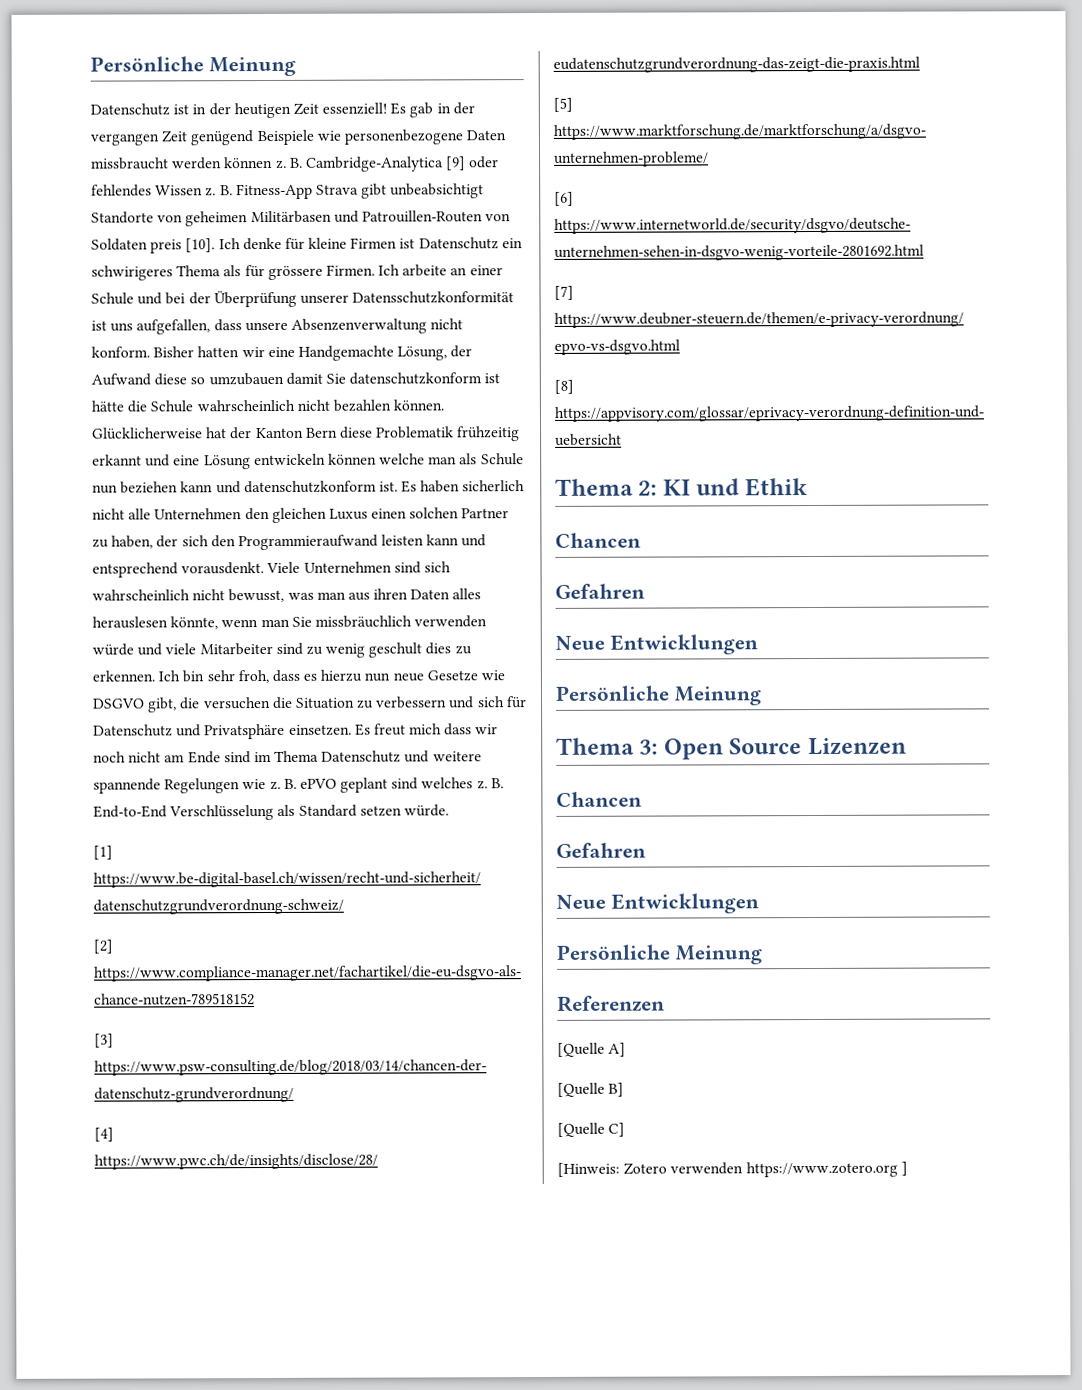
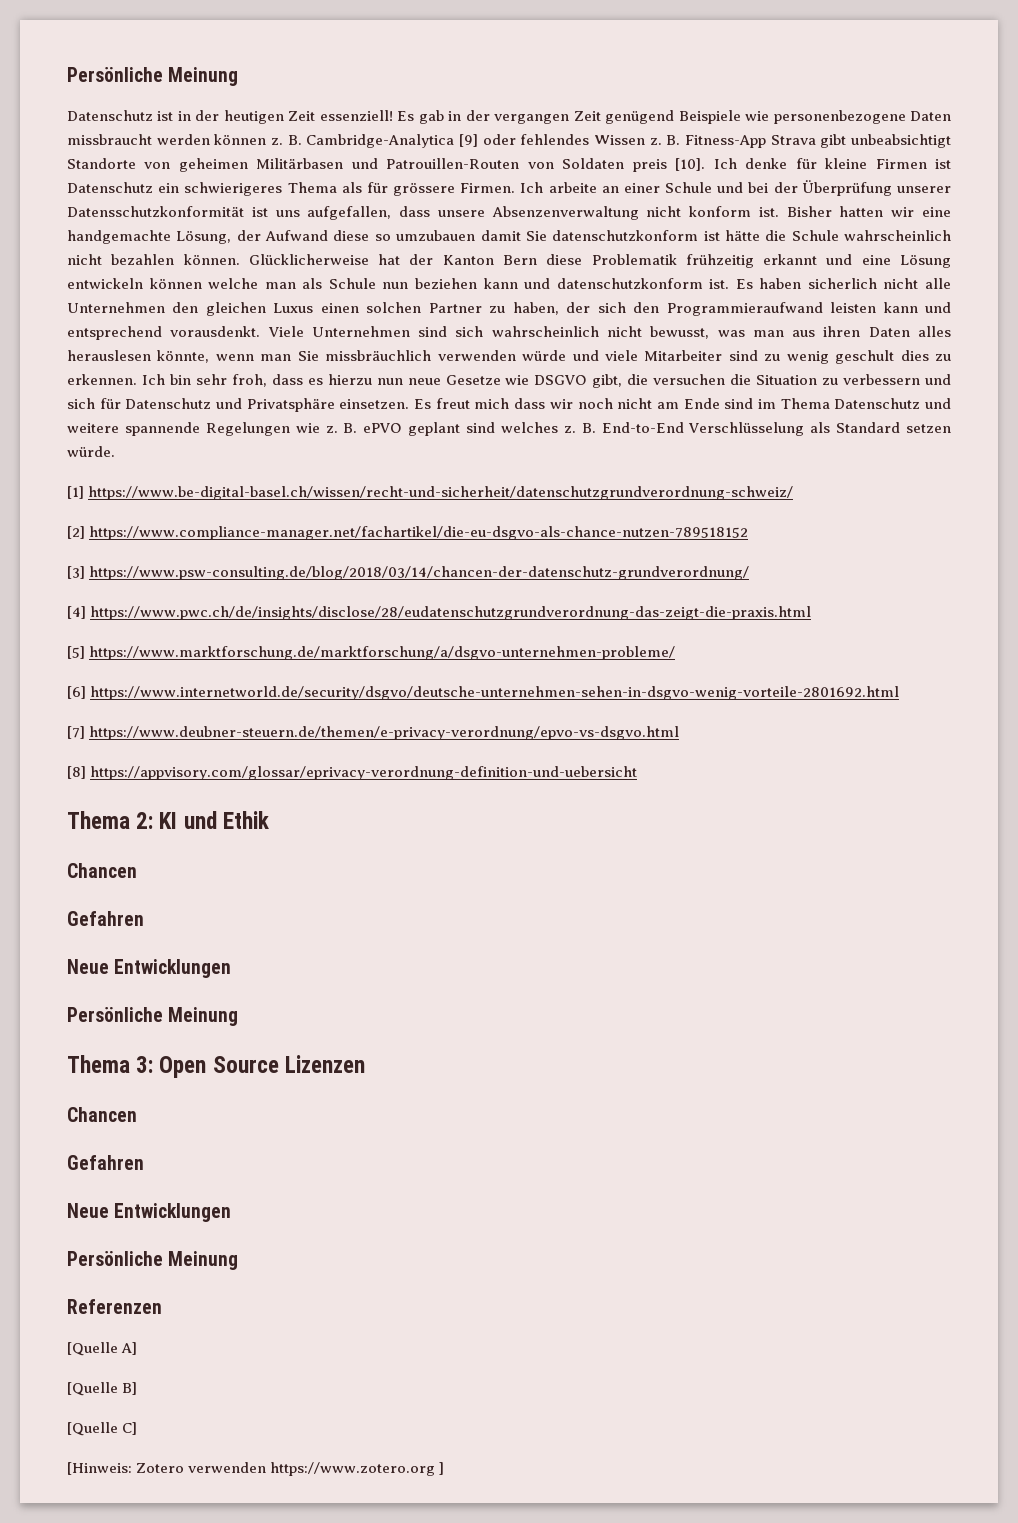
[91,265,173,281] schwirigeres -> [184,182,283,196] schwierigeres
[91,346,150,358] konform. -> [689,206,779,217] konform ist.
[297,345,394,361] Handgemachte -> [67,230,171,244] handgemachte

